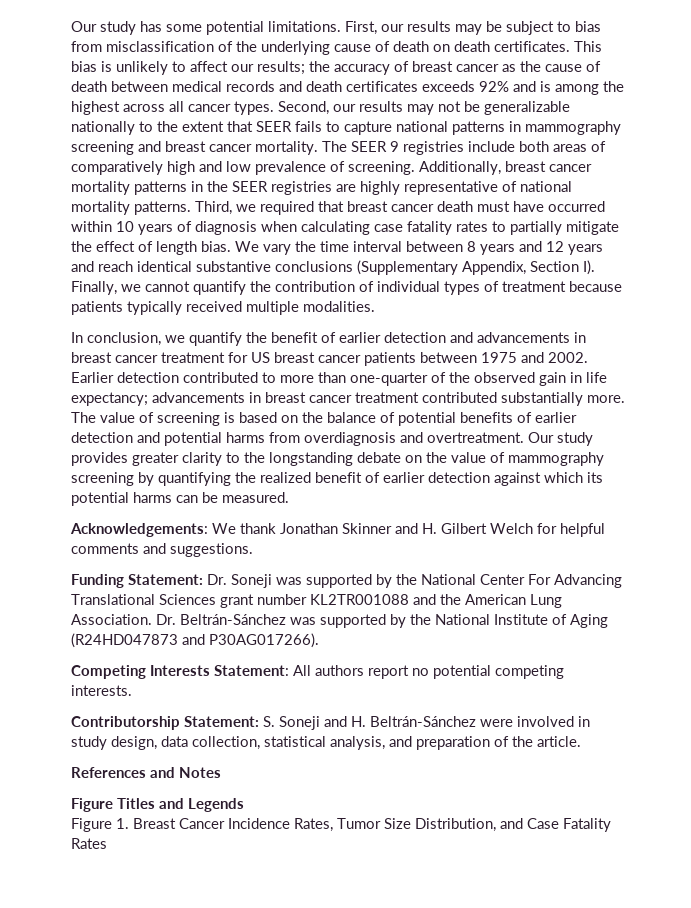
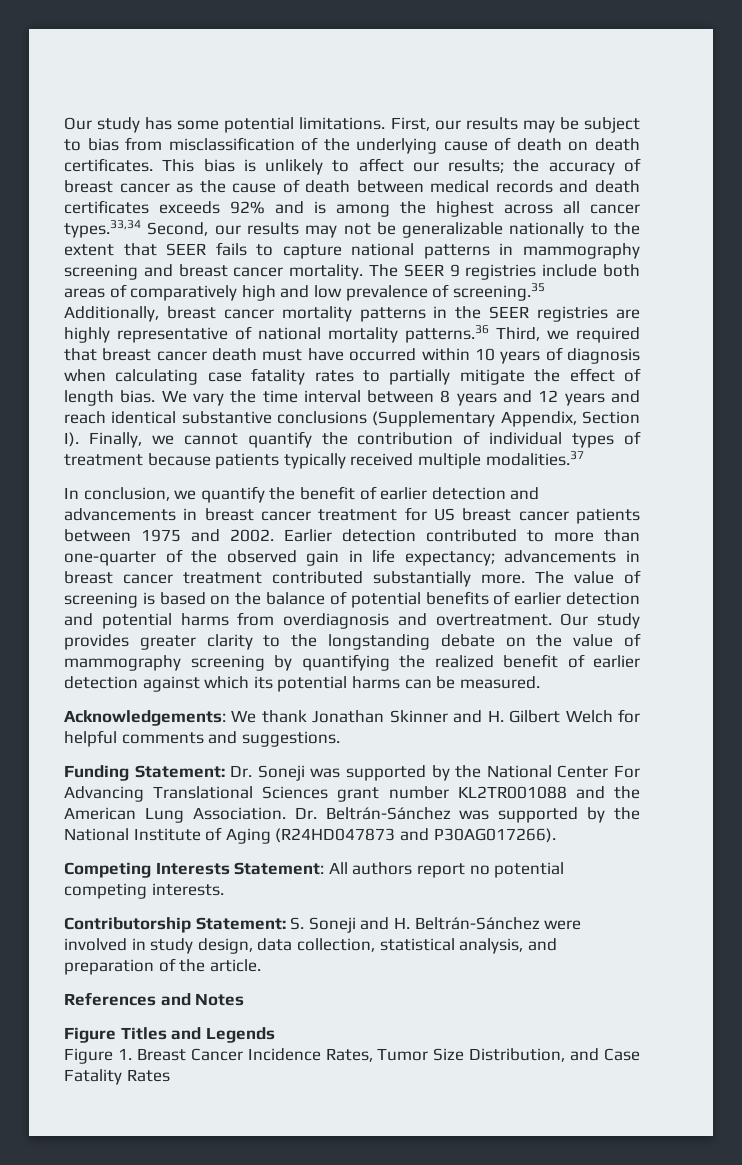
[234,101,274,115] types. -> [64,220,141,238] types.33,34
[348,161,415,175] screening. -> [452,283,545,301] screening.35
[134,201,191,215] patterns. -> [405,325,489,343] patterns.36
[303,301,375,312] modalities. -> [485,451,584,466] modalities.37

